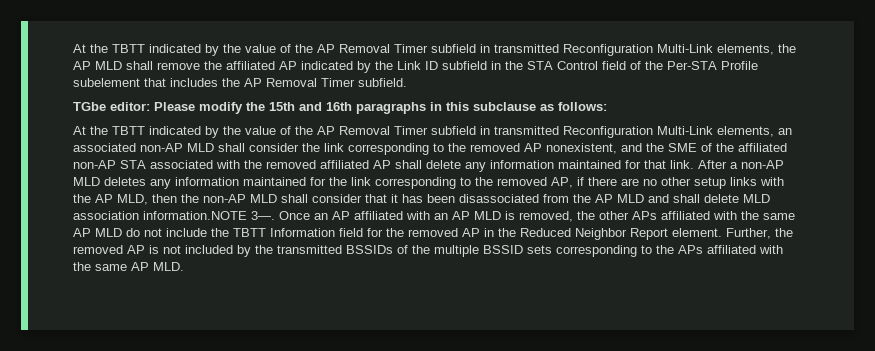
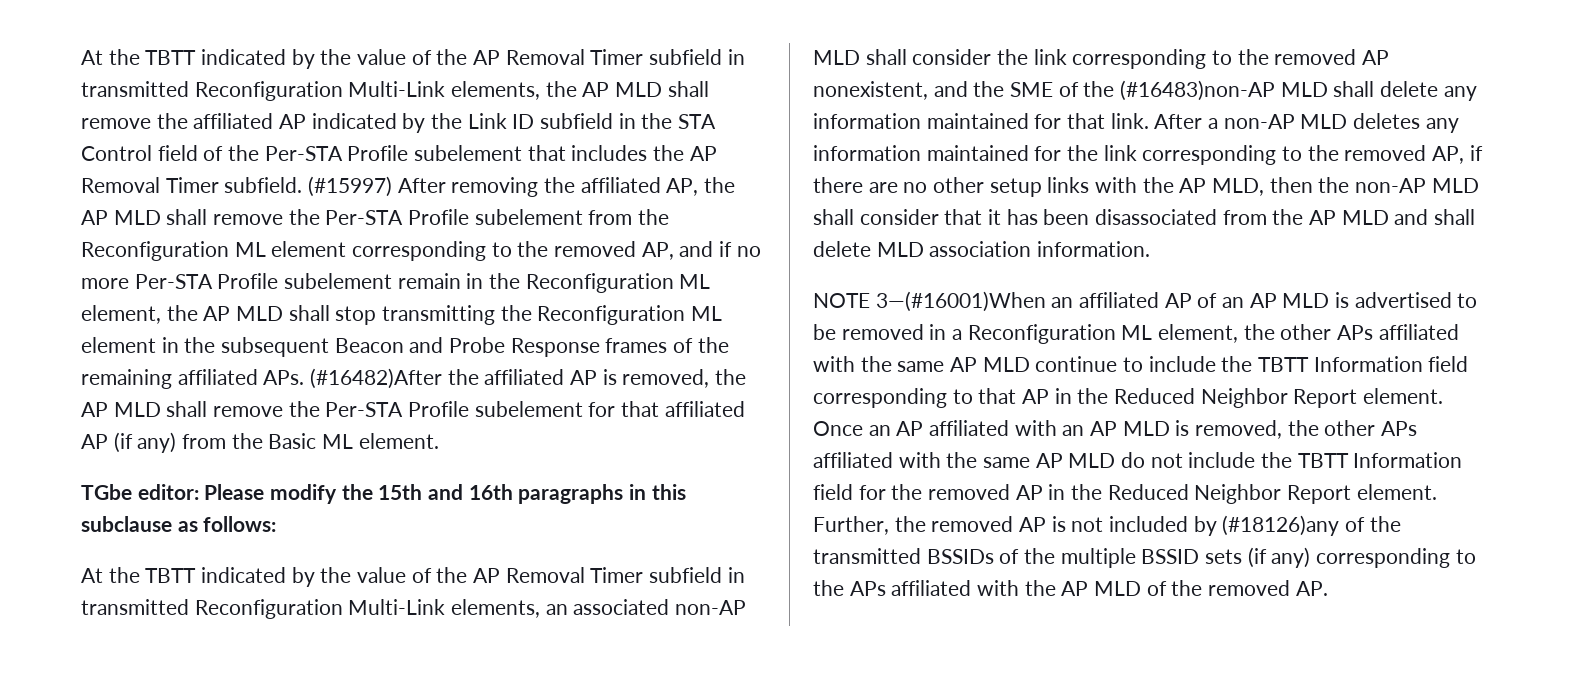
(407, 82) none -> [308,176,736,197] [81,209,670,225] [81,241,761,261] [81,273,711,293] [81,305,723,325] [81,337,729,357] [81,368,747,389] [81,401,745,417] [81,432,439,453] (#15997) After removing the affiliated AP, the AP MLD shall remove the Per-STA Profile subelement from the Reconfiguration ML element corresponding to the removed AP, and if no more Per-STA Profile subelement remain in the Reconfiguration ML element, the AP MLD shall stop transmitting the Reconfiguration ML element in the subsequent Beacon and Probe Response frames of the remaining affiliated APs. (#16482)After the affiliated AP is removed, the AP MLD shall remove the Per-STA Profile subelement for that affiliated AP (if any) from the Basic ML element.
[738,143,787,152] [73,160,391,169] affiliated non-AP STA associated with the removed affiliated AP -> [1120,80,1328,101] (#16483)non-AP MLD
[143,211,275,220] information.NOTE 3—. -> [1037,241,1151,257] [813,291,1478,312] [813,324,1459,344] [813,356,1469,372] [813,388,1444,408] information. // NOTE 3—(#16001)When an affiliated AP of an AP MLD is advertised to be removed in a Reconfiguration ML element, the other APs affiliated with the same AP MLD continue to include the TBTT Information field corresponding to that AP in the Reduced Neighbor Report element.
(251, 251) none -> [1222,515,1366,536] (#18126)any of
(552, 249) none -> [1247,547,1311,568] (if any)
[95,262,184,271] same AP MLD. -> [1061,580,1328,596] AP MLD of the removed AP.

